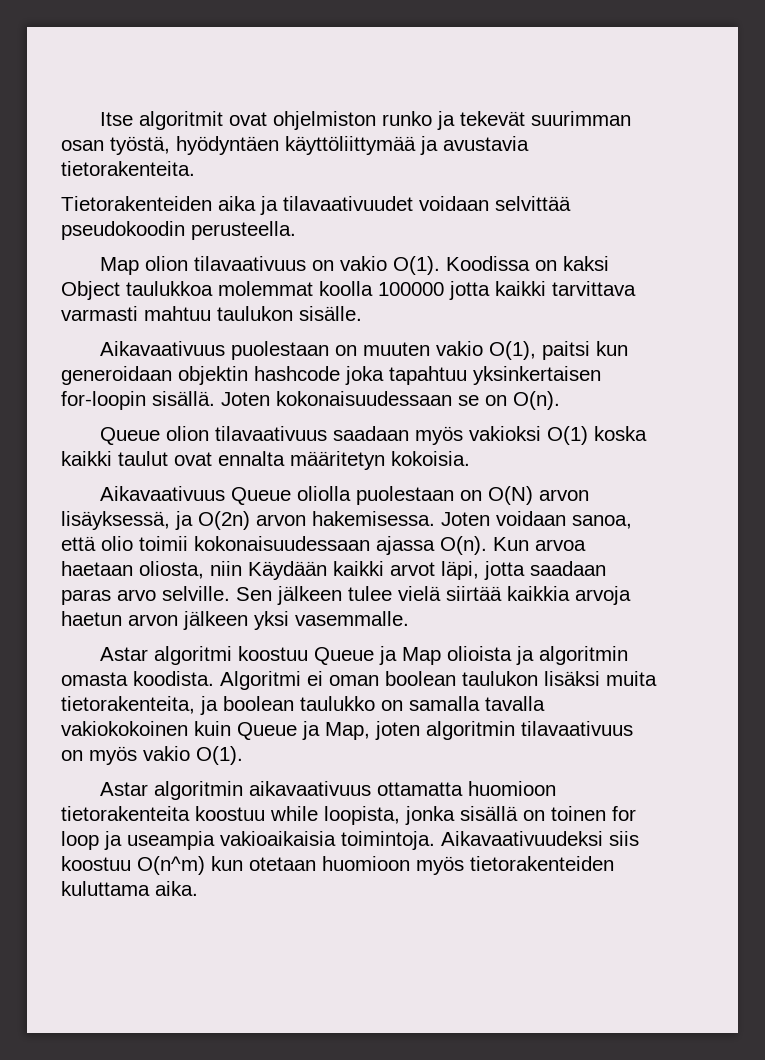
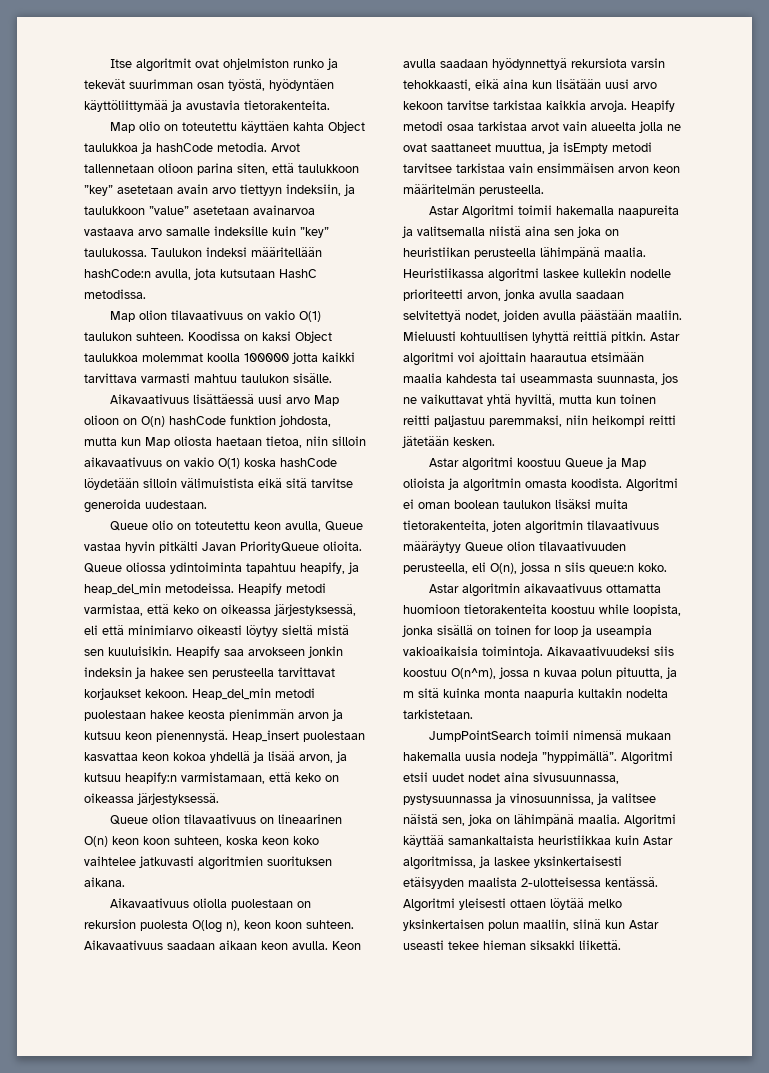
[61,196,571,215] [61,221,296,240] Tietorakenteiden aika ja tilavaativuudet voidaan selvittää pseudokoodin perusteella. -> [109,121,365,133] [84,142,300,154] [84,163,359,175] [84,184,355,196] [84,205,315,215] [84,226,329,238] [84,247,322,257] [84,268,317,280] [84,289,146,299] Map olio on toteutettu käyttäen kahta Object taulukkoa ja hashCode metodia. Arvot tallennetaan olioon parina siten, että taulukkoon ”key” asetetaan avain arvo tiettyyn indeksiin, ja taulukkoon ”value” asetetaan avainarvoa vastaava arvo samalle indeksille kuin ”key” taulukossa. Taulukon indeksi määritellään hashCode:n avulla, jota kutsutaan HashC metodissa.
[393,256,441,275] O(1). -> [298,311,321,322] [84,332,184,341] O(1) taulukon suhteen.
[231,341,629,360] [61,366,601,385] [61,391,560,410] [100,426,648,445] [61,451,470,470] [100,486,292,505] puolestaan on muuten vakio O(1), paitsi kun generoidaan objektin hashcode joka tapahtuu yksinkertaisen for-loopin sisällä. Joten kokonaisuudessaan se on O(n). // Queue olion tilavaativuus saadaan myös vakioksi O(1) koska kaikki taulut ovat ennalta määritetyn kokoisia. // Aikavaativuus Queue -> [192,394,339,406] [84,415,331,427] [84,436,366,448] [84,457,337,469] [84,478,353,490] [84,499,207,513] [109,520,363,532] [84,541,362,553] [84,562,359,574] [84,583,326,595] [84,604,356,616] [84,625,349,637] [84,646,343,658] [84,667,335,679] [84,688,315,700] [84,709,343,721] [84,730,365,742] [84,751,347,763] [84,772,339,784] [84,793,219,805] [109,814,342,825] [84,836,319,847] [84,856,332,870] [84,877,125,887] [109,898,189,908] lisättäessä uusi arvo Map olioon on O(n) hashCode funktion johdosta, mutta kun Map oliosta haetaan tietoa, niin silloin aikavaativuus on vakio O(1) koska hashCode löydetään silloin välimuistista eikä sitä tarvitse generoida uudestaan. // Queue olio on toteutettu keon avulla, Queue vastaa hyvin pitkälti Javan PriorityQueue olioita. Queue oliossa ydintoiminta tapahtuu heapify, ja heap_del_min metodeissa. Heapify metodi varmistaa, että keko on oikeassa järjestyksessä, eli että minimiarvo oikeasti löytyy sieltä mistä sen kuuluisikin. Heapify saa arvokseen jonkin indeksin ja hakee sen perusteella tarvittavat korjaukset kekoon. Heap_del_min metodi puolestaan hakee keosta pienimmän arvon ja kutsuu keon pienennystä. Heap_insert puolestaan kasvattaa keon kokoa yhdellä ja lisää arvon, ja kutsuu heapify:n varmistamaan, että keko on oikeassa järjestyksessä. // Queue olion tilavaativuus on lineaarinen O(n) keon koon suhteen, koska keon koko vaihtelee jatkuvasti algoritmien suorituksen aikana. // Aikavaativuus
[488,486,590,505] [61,511,632,530] [61,536,586,555] [61,561,606,580] [61,586,631,605] [61,611,409,630] O(N) arvon lisäyksessä, ja O(2n) arvon hakemisessa. Joten voidaan sanoa, että olio toimii kokonaisuudessaan ajassa O(n). Kun arvoa haetaan oliosta, niin Käydään kaikki arvot läpi, jotta saadaan paras arvo selville. Sen jälkeen tulee vielä siirtää kaikkia arvoja haetun arvon jälkeen yksi vasemmalle. -> [84,919,354,933] [84,940,361,950] [403,58,665,70] [403,79,657,91] [403,100,675,112] [403,121,681,133] [403,142,652,154] [403,163,680,173] [403,184,544,196] [428,205,679,219] [402,226,619,238] [403,247,646,259] [403,268,671,282] [403,289,624,301] [403,310,682,322] [403,331,680,343] [403,352,644,366] [403,373,678,385] [403,394,656,406] [403,415,676,427] [402,436,495,448] rekursion puolesta O(log n), keon koon suhteen. Aikavaativuus saadaan aikaan keon avulla. Keon avulla saadaan hyödynnettyä rekursiota varsin tehokkaasti, eikä aina kun lisätään uusi arvo kekoon tarvitse tarkistaa kaikkia arvoja. Heapify metodi osaa tarkistaa arvot vain alueelta jolla ne ovat saattaneet muuttua, ja isEmpty metodi tarvitsee tarkistaa vain ensimmäisen arvon keon määritelmän perusteella. // Astar Algoritmi toimii hakemalla naapureita ja valitsemalla niistä aina sen joka on heuristiikan perusteella lähimpänä maalia. Heuristiikassa algoritmi laskee kullekin nodelle prioriteetti arvon, jonka avulla saadaan selvitettyä nodet, joiden avulla päästään maaliin. Mieluusti kohtuullisen lyhyttä reittiä pitkin. Astar algoritmi voi ajoittain haarautua etsimään maalia kahdesta tai useammasta suunnasta, jos ne vaikuttavat yhtä hyviltä, mutta kun toinen reitti paljastuu paremmaksi, niin heikompi reitti jätetään kesken.
[200,696,545,715] [61,721,633,740] [61,746,243,765] ja boolean taulukko on samalla tavalla vakiokokoinen kuin Queue ja Map, joten algoritmin tilavaativuus on myös vakio O(1). -> [492,520,659,534] [403,541,626,553] [403,562,667,574] joten algoritmin tilavaativuus määräytyy Queue olion tilavaativuuden perusteella, eli O(n), jossa n siis queue:n koko.
[137,856,614,875] [61,881,198,896] O(n^m) kun otetaan huomioon myös tietorakenteiden kuluttama aika. -> [451,667,677,679] [403,688,668,700] [403,709,473,719] [428,730,671,742] [403,751,673,765] [403,772,619,784] [403,793,656,805] [403,814,676,828] [403,835,673,847] [403,856,622,870] [403,877,658,889] [403,898,622,912] [403,919,659,931] [403,940,621,950] O(n^m), jossa n kuvaa polun pituutta, ja m sitä kuinka monta naapuria kultakin nodelta tarkistetaan. // JumpPointSearch toimii nimensä mukaan hakemalla uusia nodeja ”hyppimällä”. Algoritmi etsii uudet nodet aina sivusuunnassa, pystysuunnassa ja vinosuunnissa, ja valitsee näistä sen, joka on lähimpänä maalia. Algoritmi käyttää samankaltaista heuristiikkaa kuin Astar algoritmissa, ja laskee yksinkertaisesti etäisyyden maalista 2-ulotteisessa kentässä. Algoritmi yleisesti ottaen löytää melko yksinkertaisen polun maaliin, siinä kun Astar useasti tekee hieman siksakki liikettä.

